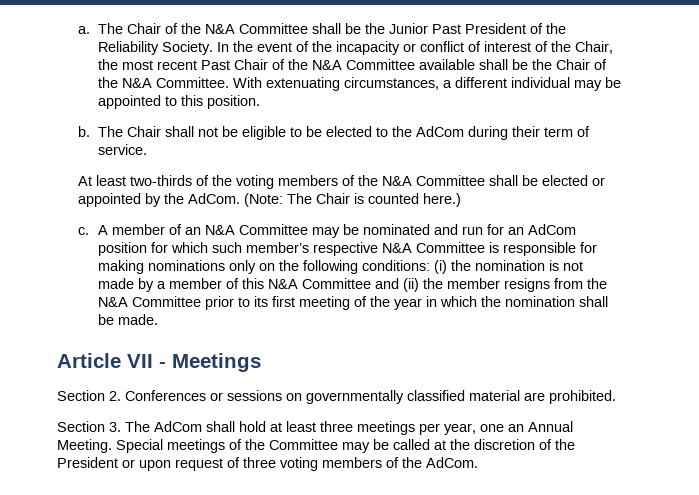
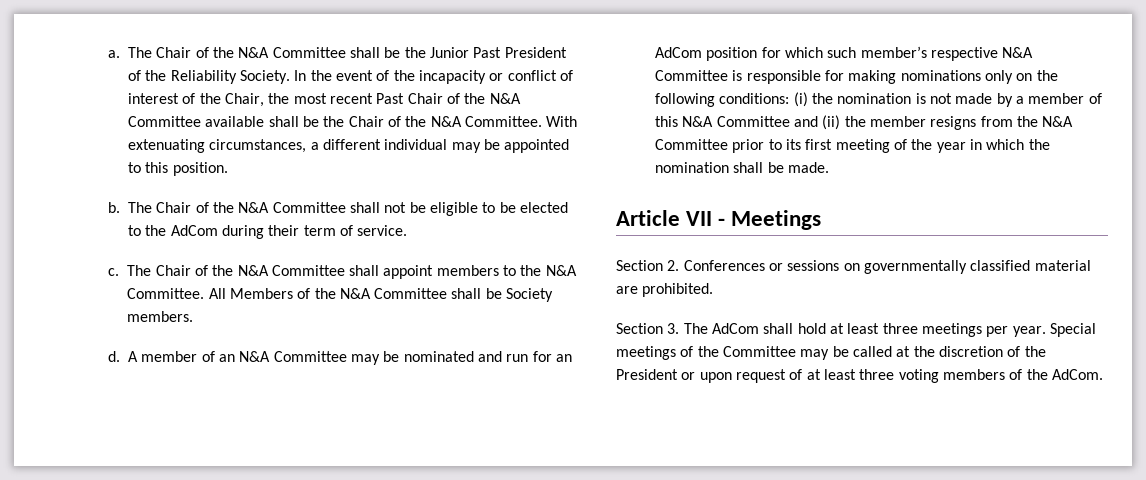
(162, 131) none -> [195,202,346,213] of the N&A Committee
[77,175,605,189] [77,193,461,207] [77,227,89,235] At least two-thirds of the voting members of the N&A Committee shall be elected or appointed by the AdCom. (Note: The Chair is counted here.) // c. -> [108,265,577,279] [127,288,554,302] [127,311,194,322] [108,351,121,362] c. The Chair of the N&A Committee shall appoint members to the N&A Committee. All Members of the N&A Committee shall be Society members. // d.
[444,421,573,435] [57,439,112,453] year, one an Annual Meeting. -> [1012,326,1046,337] year.
(240, 462) none -> [806,369,856,380] at least

